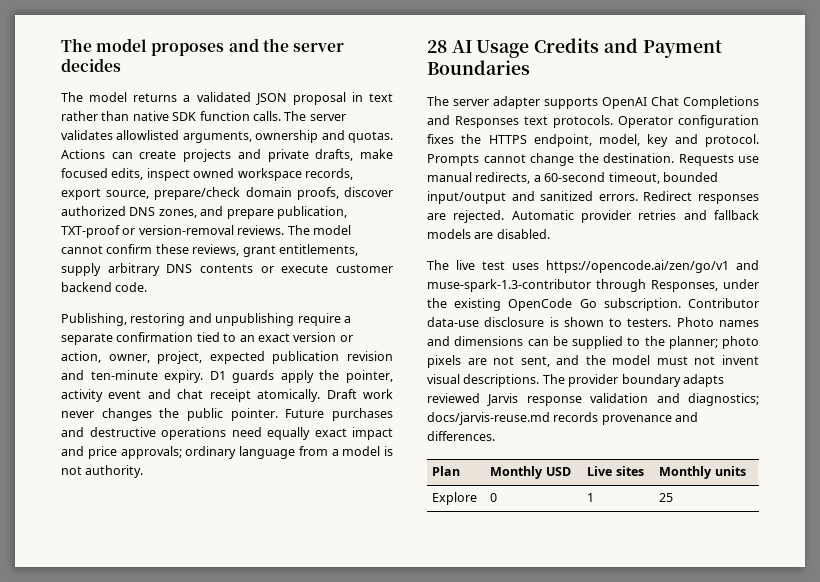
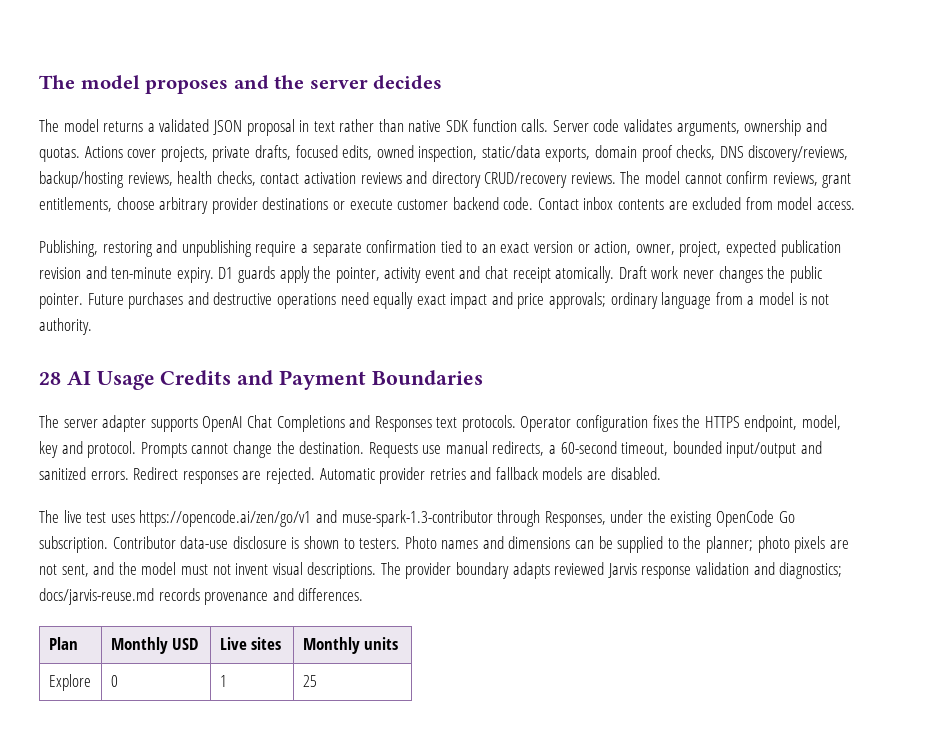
[284,111,346,121] [61,130,180,140] The server validates allowlisted -> [552,119,673,132] Server code validates
[111,149,261,162] can create projects and -> [127,146,208,162] cover projects,
[360,149,394,159] make -> (291, 152) none
[146,168,353,181] [61,187,393,200] [61,206,347,219] [61,225,234,238] inspect owned workspace records, export source, prepare/check domain proofs, discover authorized DNS zones, and prepare publication, TXT-proof or version-removal -> [376,145,849,162] [39,171,568,188] owned inspection, static/data exports, domain proof checks, DNS discovery/reviews, backup/hosting reviews, health checks, contact activation reviews and directory CRUD/recovery
[155,244,189,254] these -> (769, 177) none
[61,263,253,276] supply arbitrary DNS contents -> [116,197,329,214] choose arbitrary provider destinations
(148, 287) none -> [537,197,856,210] Contact inbox contents are excluded from model access.

